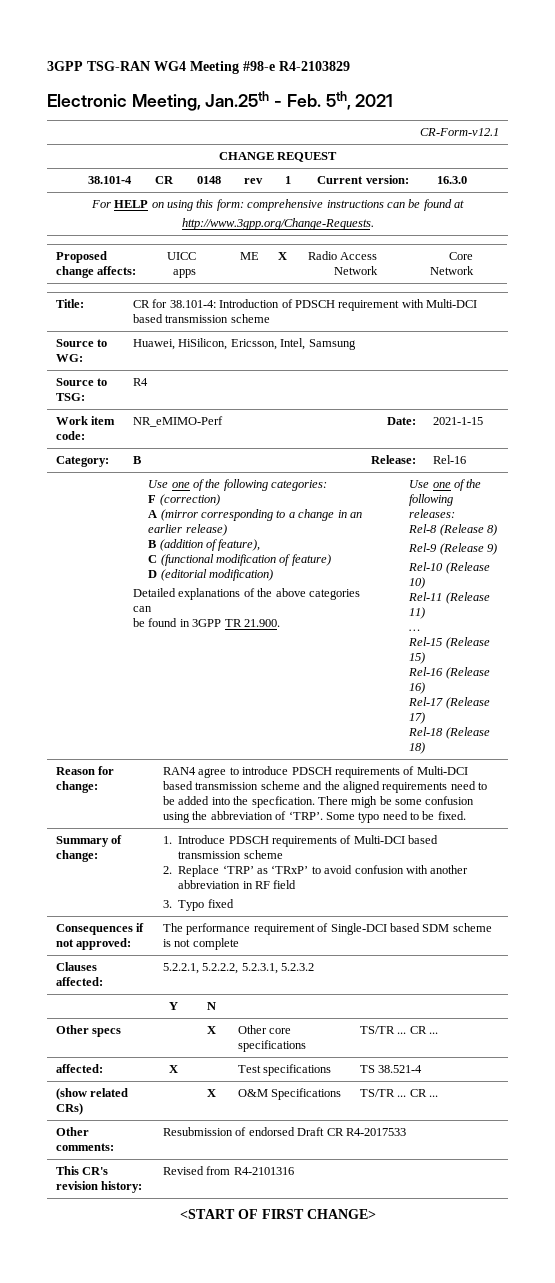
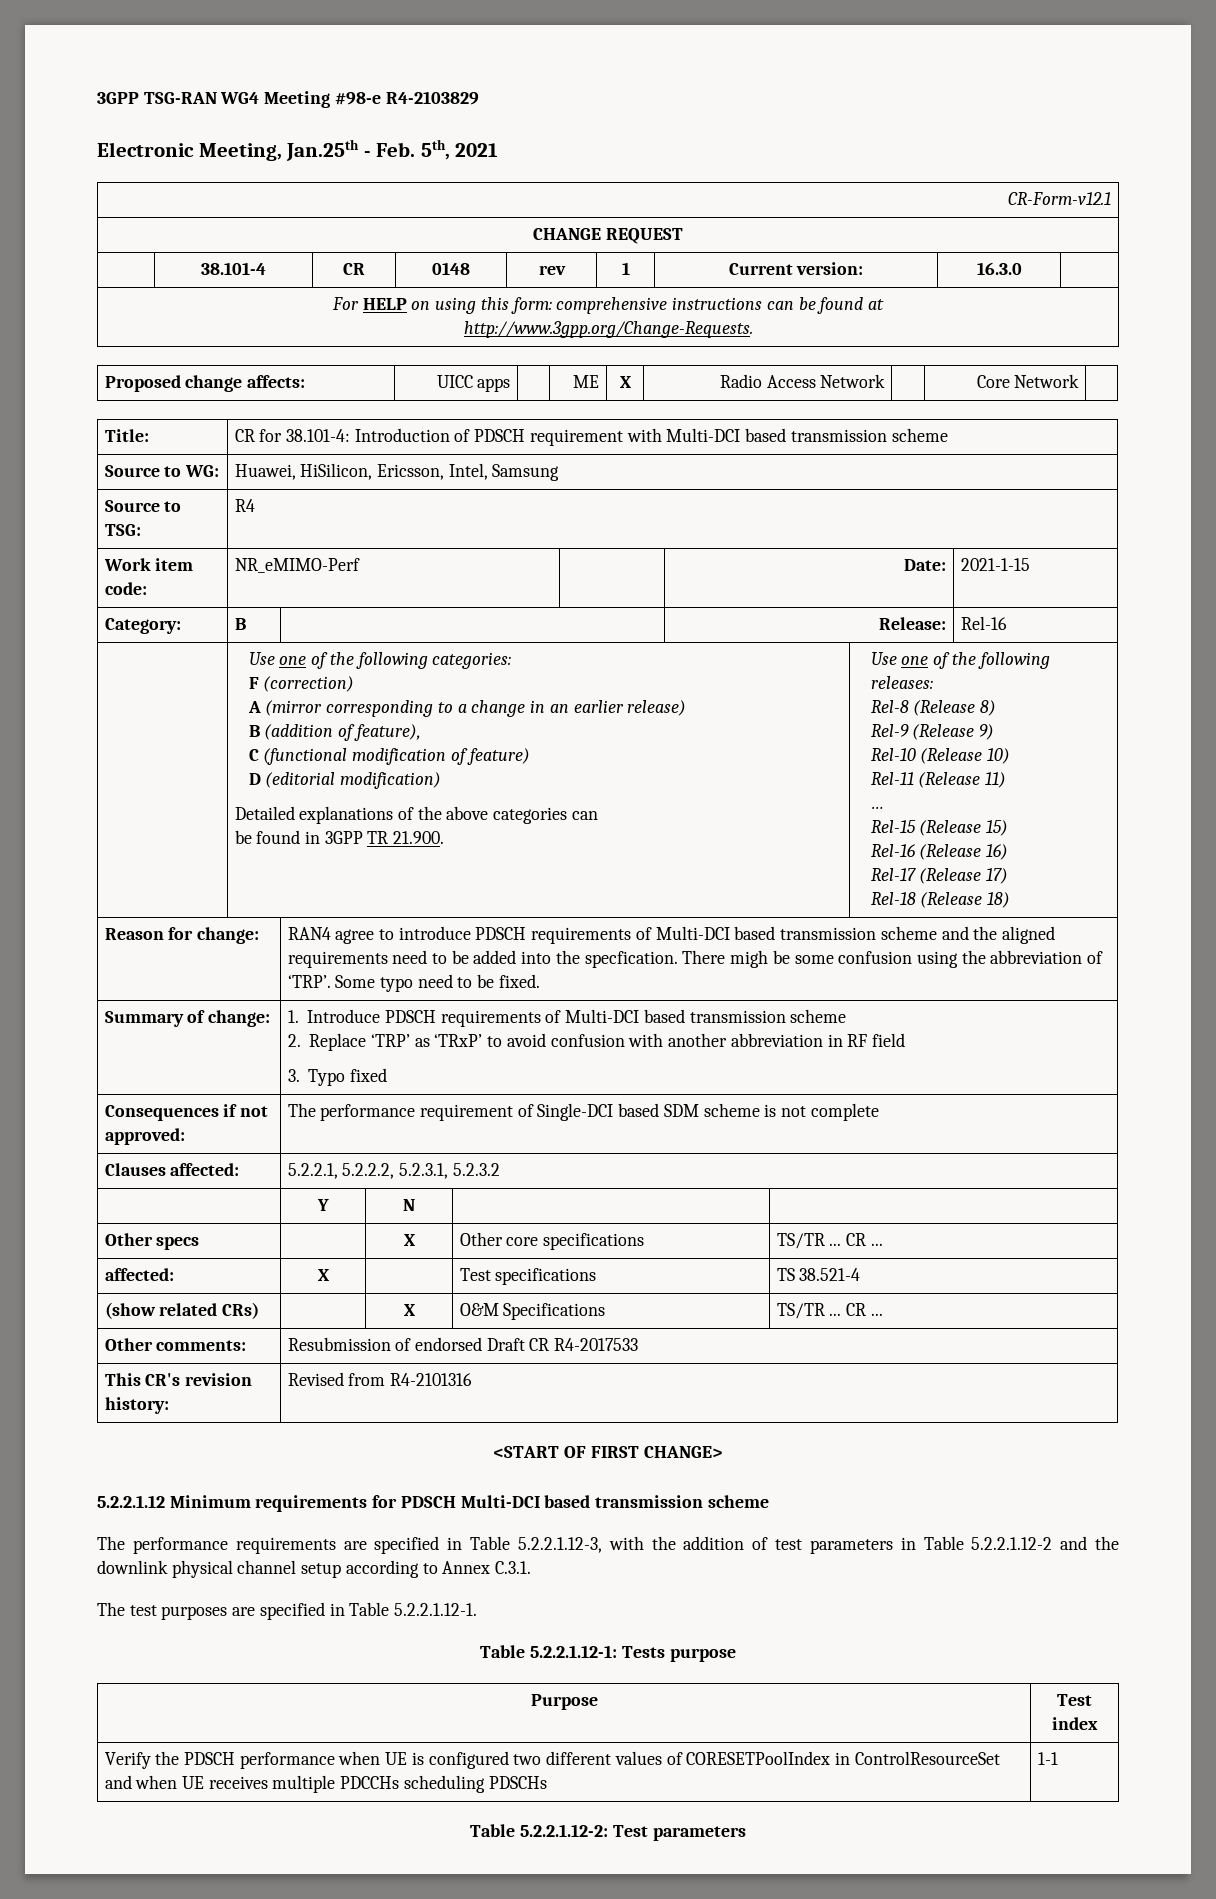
(376, 1214) none -> [97,1495,769,1512] [97,1536,1120,1554] [97,1560,532,1578] [97,1602,478,1620] [480,1645,736,1662] [530,1694,598,1710] [1057,1694,1092,1706] [1052,1717,1098,1730] [104,1751,1000,1769] [104,1775,547,1793] [1037,1752,1058,1765] [470,1824,746,1841] // 5.2.2.1.12 Minimum requirements for PDSCH Multi-DCI based transmission scheme // The performance requirements are specified in Table 5.2.2.1.12-3, with the addition of test parameters in Table 5.2.2.1.12-2 and the downlink physical channel setup according to Annex C.3.1. // The test purposes are specified in Table 5.2.2.1.12-1. // Table 5.2.2.1.12-1: Tests purpose // Purpose | Test index // Verify the PDSCH performance when UE is configured two different values of CORESETPoolIndex in ControlResourceSet and when UE receives multiple PDCCHs scheduling PDSCHs | 1-1 // Table 5.2.2.1.12-2: Test parameters

